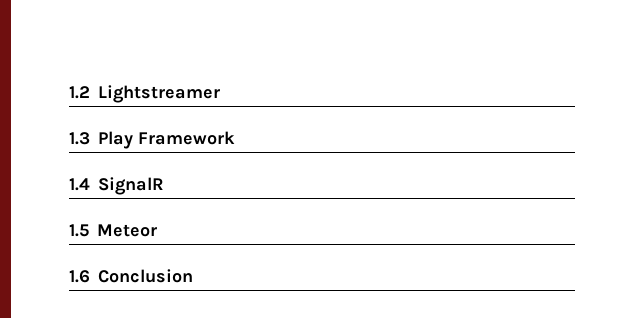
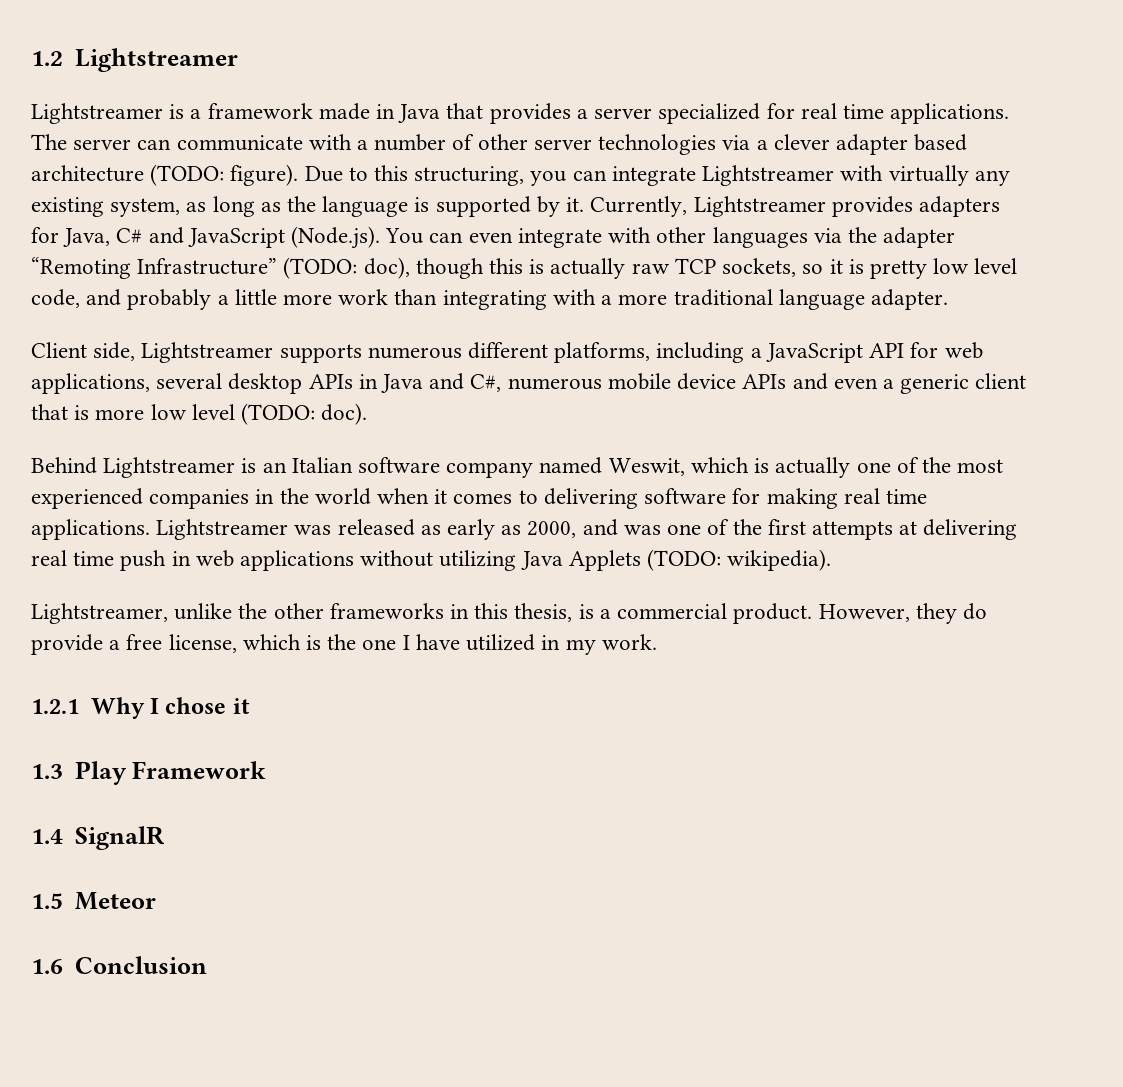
(221, 94) none -> [31,103,1010,124] [31,134,968,155] [31,164,1010,186] [31,196,1000,217] [31,226,956,249] [31,257,1018,279] [31,289,948,310] [31,342,983,363] [31,373,1027,394] [31,403,368,425] [31,457,1004,478] [31,488,927,509] [31,519,1018,540] [31,549,832,571] [31,603,987,624] [31,634,657,655] [31,697,250,719] // Lightstreamer is a framework made in Java that provides a server specialized for real time applications. The server can communicate with a number of other server technologies via a clever adapter based architecture (TODO: figure). Due to this structuring, you can integrate Lightstreamer with virtually any existing system, as long as the language is supported by it. Currently, Lightstreamer provides adapters for Java, C# and JavaScript (Node.js). You can even integrate with other languages via the adapter “Remoting Infrastructure” (TODO: doc), though this is actually raw TCP sockets, so it is pretty low level code, and probably a little more work than integrating with a more traditional language adapter. // Client side, Lightstreamer supports numerous different platforms, including a JavaScript API for web applications, several desktop APIs in Java and C#, numerous mobile device APIs and even a generic client that is more low level (TODO: doc). // Behind Lightstreamer is an Italian software company named Weswit, which is actually one of the most experienced companies in the world when it comes to delivering software for making real time applications. Lightstreamer was released as early as 2000, and was one of the first attempts at delivering real time push in web applications without utilizing Java Applets (TODO: wikipedia). // Lightstreamer, unlike the other frameworks in this thesis, is a commercial product. However, they do provide a free license, which is the one I have utilized in my work. // 1.2.1 Why I chose it

